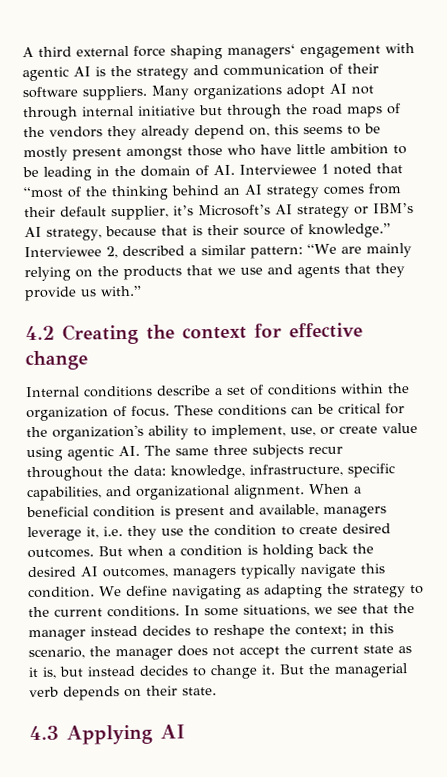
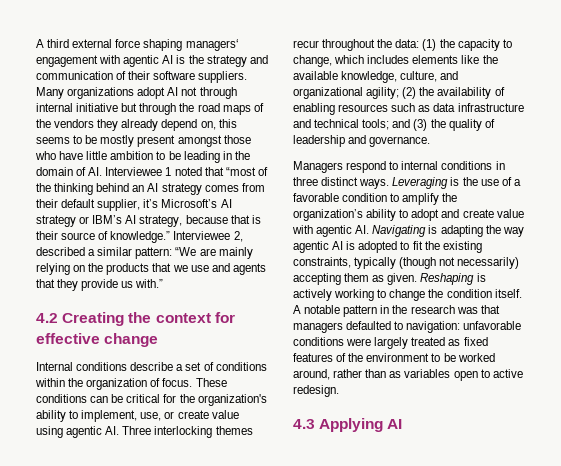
[144,444,343,459] [26,463,395,482] [27,483,362,502] [26,504,387,520] [27,523,391,542] [27,543,374,559] [27,563,385,580] [28,583,424,600] [28,603,415,618] [28,623,394,642] [28,644,412,661] [28,663,408,680] [29,685,217,701] The same three subjects recur throughout the data: knowledge, infrastructure, specific capabilities, and organizational alignment. When a beneficial condition is present and available, managers leverage it, i.e. they use the condition to create desired outcomes. But when a condition is holding back the desired AI outcomes, managers typically navigate this condition. We define navigating as adapting the strategy to the current conditions. In some situations, we see that the manager instead decides to reshape the context; in this scenario, the manager does not accept the current state as it is, but instead decides to change it. But the managerial verb depends on their state. -> [122,426,253,438] [293,39,512,51] [293,55,498,67] [293,71,459,83] [293,87,505,99] [293,103,524,115] [293,119,495,131] [293,135,431,147] [293,161,505,173] [293,177,521,189] [293,193,458,205] [293,209,524,221] [292,225,524,237] [293,241,482,253] [293,257,520,269] [293,273,486,285] [293,289,522,301] [293,305,500,317] [293,321,522,333] [293,337,488,349] [293,353,495,362] [293,369,523,381] [293,385,339,397] Three interlocking themes recur throughout the data: (1) the capacity to change, which includes elements like the available knowledge, culture, and organizational agility; (2) the availability of enabling resources such as data infrastructure and technical tools; and (3) the quality of leadership and governance. // Managers respond to internal conditions in three distinct ways. Leveraging is the use of a favorable condition to amplify the organization’s ability to adopt and create value with agentic AI. Navigating is adapting the way agentic AI is adopted to fit the existing constraints, typically (though not necessarily) accepting them as given. Reshaping is actively working to change the condition itself. A notable pattern in the research was that managers defaulted to navigation: unfavorable conditions were largely treated as fixed features of the environment to be worked around, rather than as variables open to active redesign.

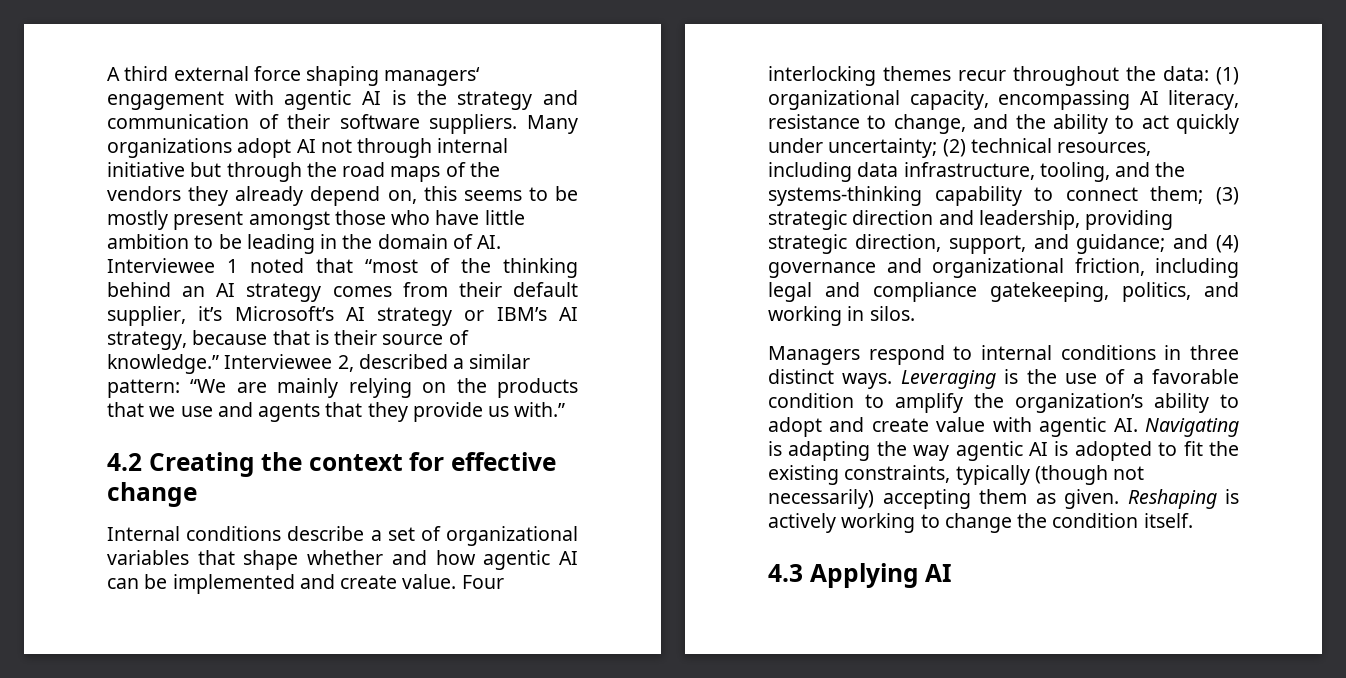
[215,362,267,371] [35,378,227,390] [36,394,267,406] [36,410,239,422] [36,426,152,438] conditions within the organization of focus. These conditions can be critical for the organization's ability to implement, use, or create value using agentic AI. Three -> [446,526,579,546] [107,550,578,570] [107,574,504,594] organizational variables that shape whether and how agentic AI can be implemented and create value. Four
[439,39,512,51] [293,55,498,67] [293,71,459,83] [293,87,505,99] [293,103,524,115] [293,119,495,131] [293,135,431,147] the capacity to change, which includes elements like the available knowledge, culture, and organizational agility; (2) the availability of enabling resources such as data infrastructure and technical tools; and (3) the quality of leadership and governance. -> [768,90,1239,110] [768,114,1239,134] [768,138,1152,158] [768,162,1186,182] [768,186,1239,206] [768,210,1174,230] [768,234,1239,254] [768,258,1239,278] [768,282,1239,302] [768,306,915,326] organizational capacity, encompassing AI literacy, resistance to change, and the ability to act quickly under uncertainty; (2) technical resources, including data infrastructure, tooling, and the systems-thinking capability to connect them; (3) strategic direction and leadership, providing strategic direction, support, and guidance; and (4) governance and organizational friction, including legal and compliance gatekeeping, politics, and working in silos.
[293,305,500,317] [293,321,522,333] [293,337,488,349] [293,353,495,362] [293,369,523,381] [293,385,339,397] A notable pattern in the research was that managers defaulted to navigation: unfavorable conditions were largely treated as fixed features of the environment to be worked around, rather than as variables open to active redesign. -> (1193, 520) none

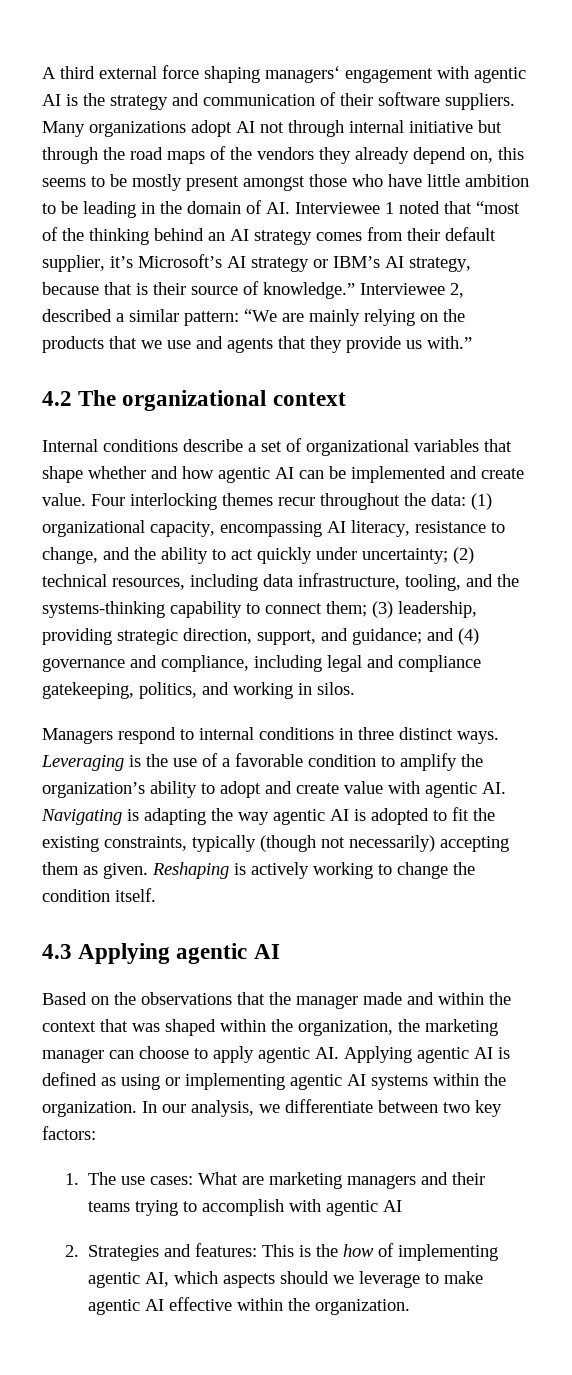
[148,452,557,477] [107,482,197,507] Creating the context for effective change -> [78,390,346,411] The organizational context
[768,210,974,230] strategic direction and -> (393, 609) none
[932,258,1145,278] organizational friction, -> [161,655,249,672] compliance,
[925,564,953,582] AI -> [176,943,280,964] [42,992,511,1009] [42,1019,498,1036] [42,1046,510,1063] [42,1072,506,1090] [42,1099,502,1117] [42,1126,96,1140] [64,1172,486,1189] [88,1199,403,1216] [64,1243,499,1261] [88,1271,484,1288] [88,1297,411,1315] agentic AI // Based on the observations that the manager made and within the context that was shaped within the organization, the marketing manager can choose to apply agentic AI. Applying agentic AI is defined as using or implementing agentic AI systems within the organization. In our analysis, we differentiate between two key factors: // 1. The use cases: What are marketing managers and their teams trying to accomplish with agentic AI // 2. Strategies and features: This is the how of implementing agentic AI, which aspects should we leverage to make agentic AI effective within the organization.

